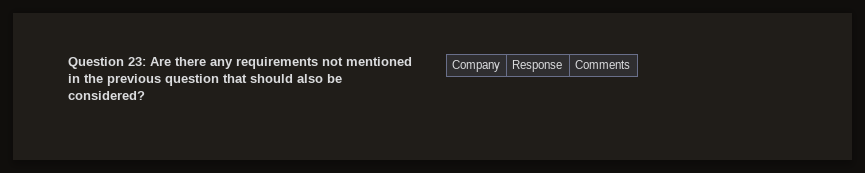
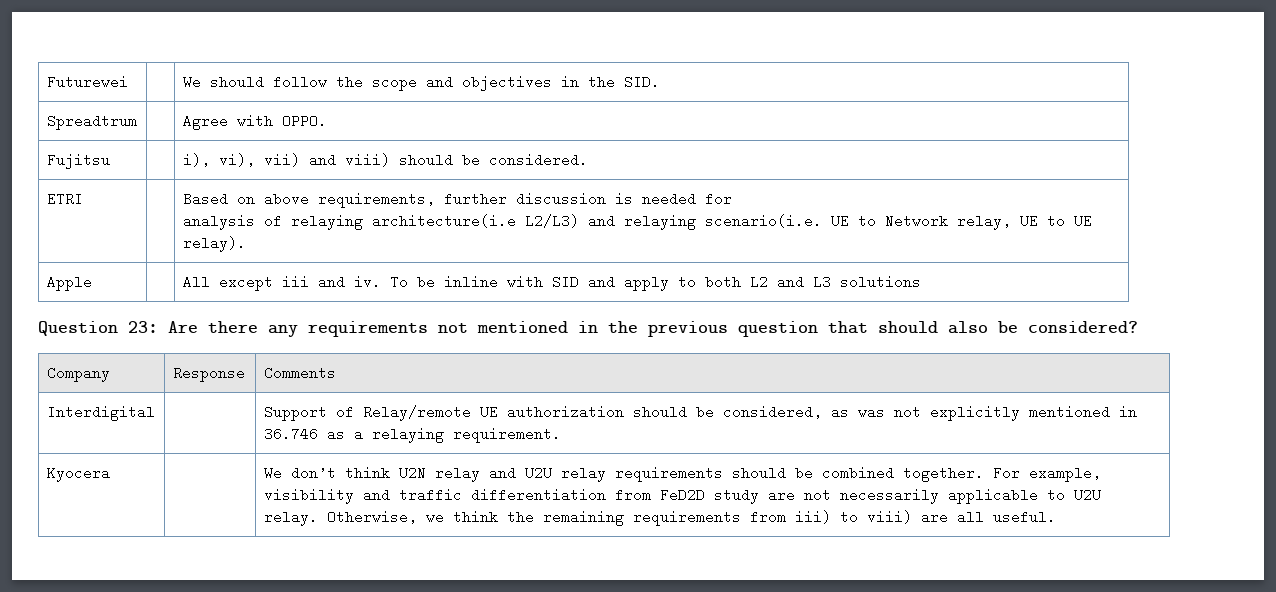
(68, 63) none -> [46,75,128,89] [182,75,660,91] [46,114,137,130] [182,114,327,130] [46,153,110,169] [182,153,588,167] [46,192,83,206] [182,192,732,208] [182,214,1092,230] [182,236,246,252] [46,275,92,291] [182,275,921,291] Futurewei | | We should follow the scope and objectives in the SID. // Spreadtrum | | Agree with OPPO. // Fujitsu | | i), vi), vii) and viii) should be considered. // ETRI | | Based on above requirements, further discussion is needed for // analysis of relaying architecture(i.e L2/L3) and relaying scenario(i.e. UE to Network relay, UE to UE relay). // Apple | | All except iii and iv. To be inline with SID and apply to both L2 and L3 solutions //
(630, 64) none -> [46,405,155,421] [263,405,1137,421] [263,427,561,443] [46,466,110,482] [263,466,1101,482] [263,488,1101,504] [263,510,1056,526] // Interdigital | | Support of Relay/remote UE authorization should be considered, as was not explicitly mentioned in 36.746 as a relaying requirement. // Kyocera | | We don’t think U2N relay and U2U relay requirements should be combined together. For example, visibility and traffic differentiation from FeD2D study are not necessarily applicable to U2U relay. Otherwise, we think the remaining requirements from iii) to viii) are all useful.

